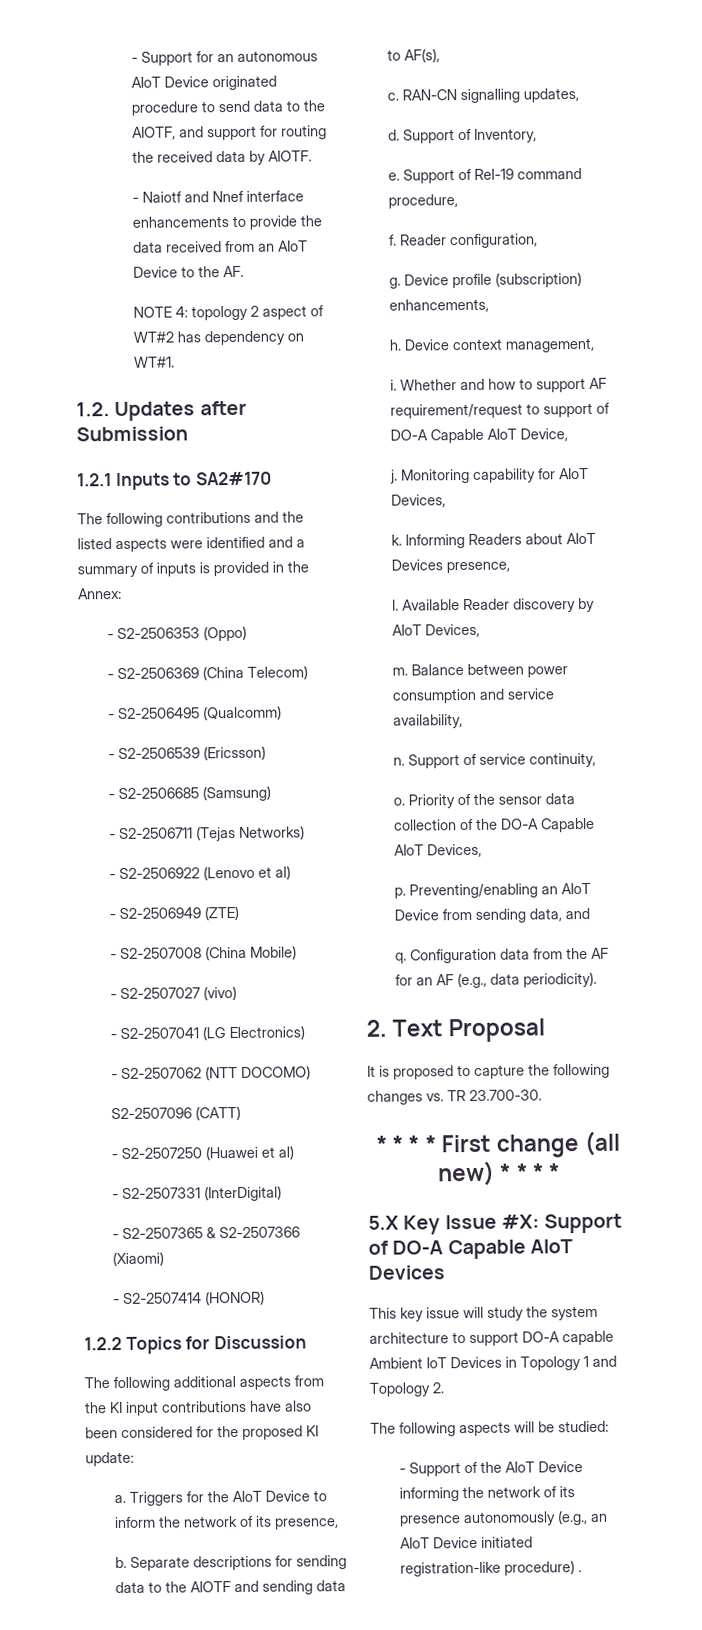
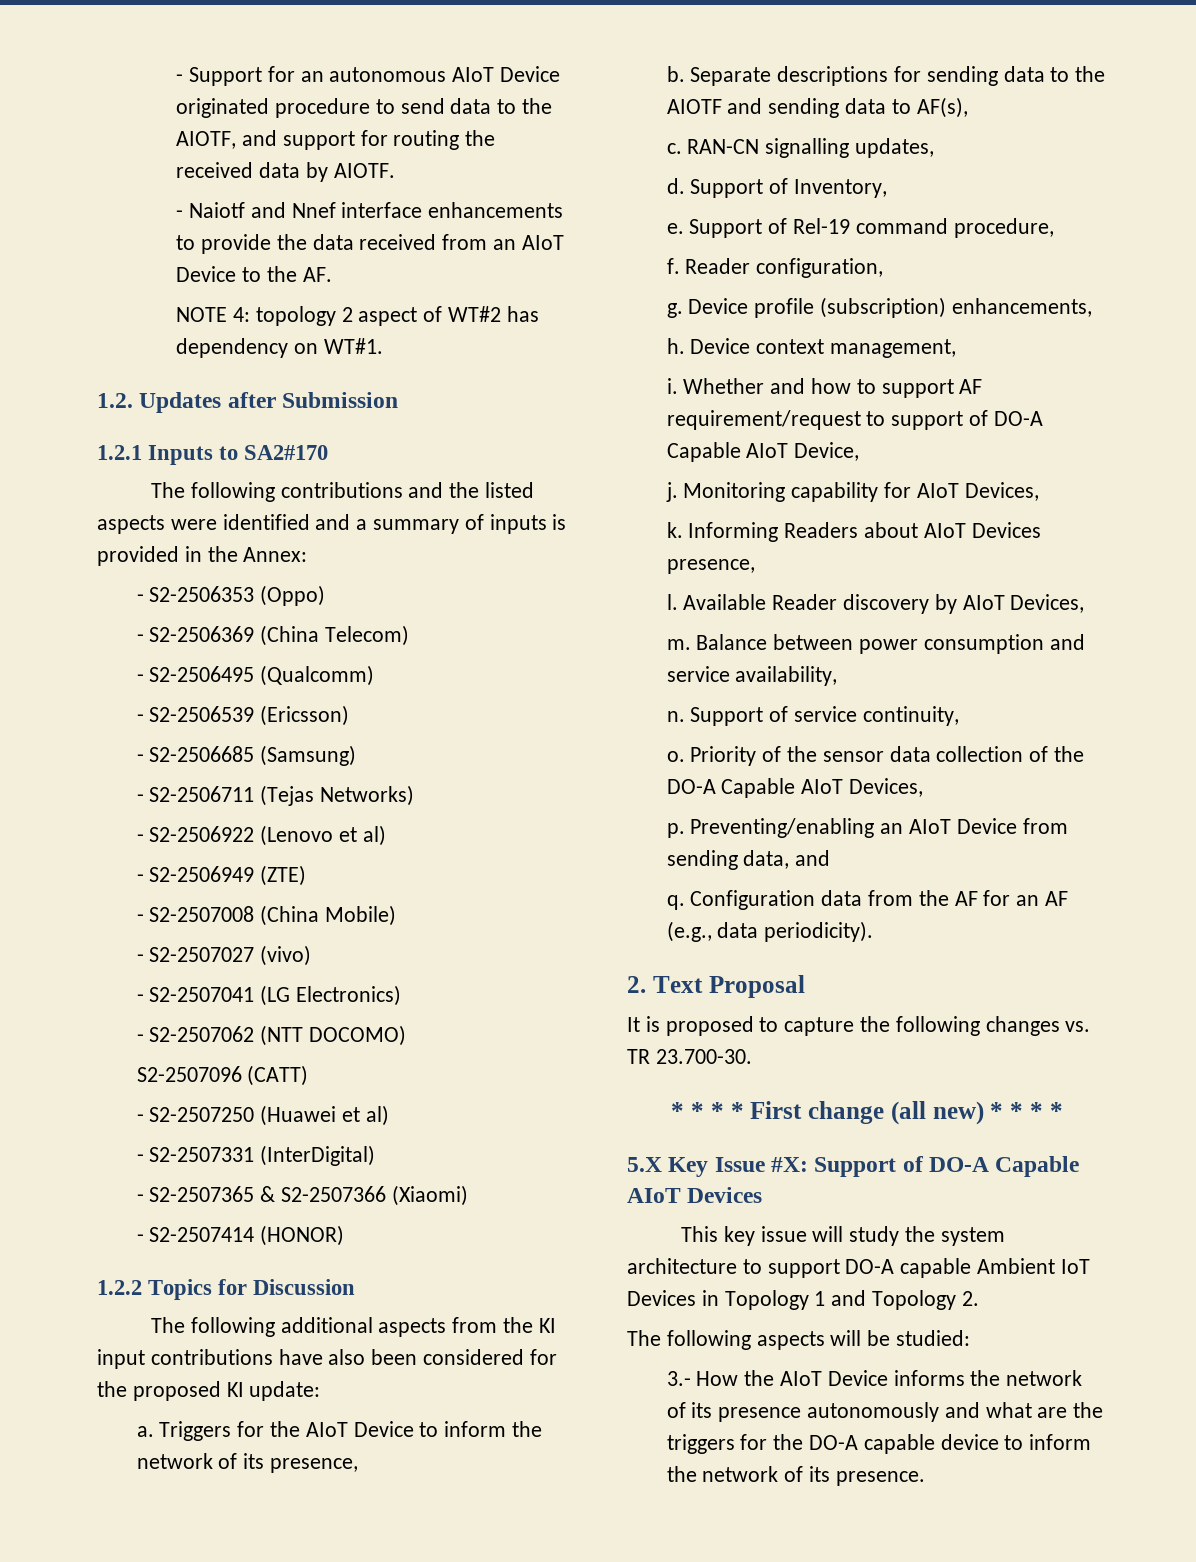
[398,1461,583,1477] [398,1487,459,1502] - Support of the AIoT Device informing -> [666,1370,965,1386] 3.- How the AIoT Device informs
[556,1510,608,1526] [399,1536,533,1549] [399,1560,582,1577] (e.g., an AIoT Device initiated registration-like procedure) . -> [944,1402,1104,1418] [666,1434,1092,1454] [666,1466,925,1486] and what are the triggers for the DO-A capable device to inform the network of its presence.

